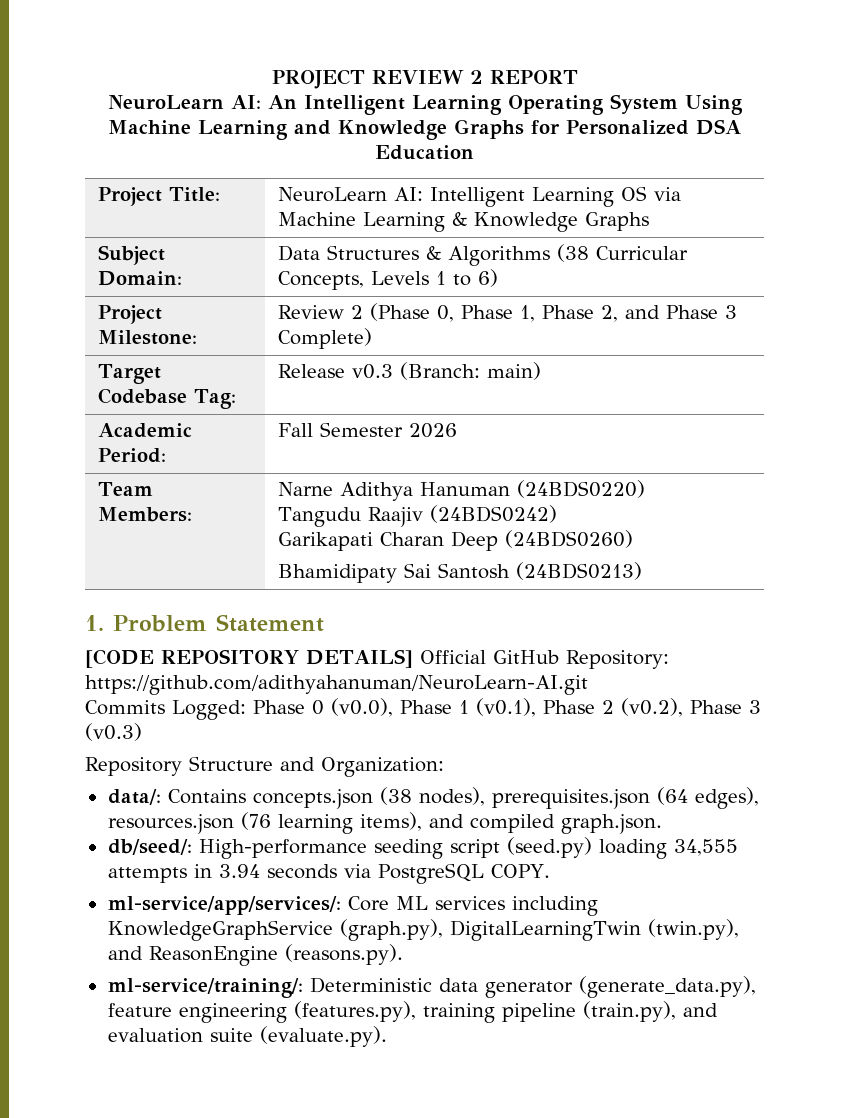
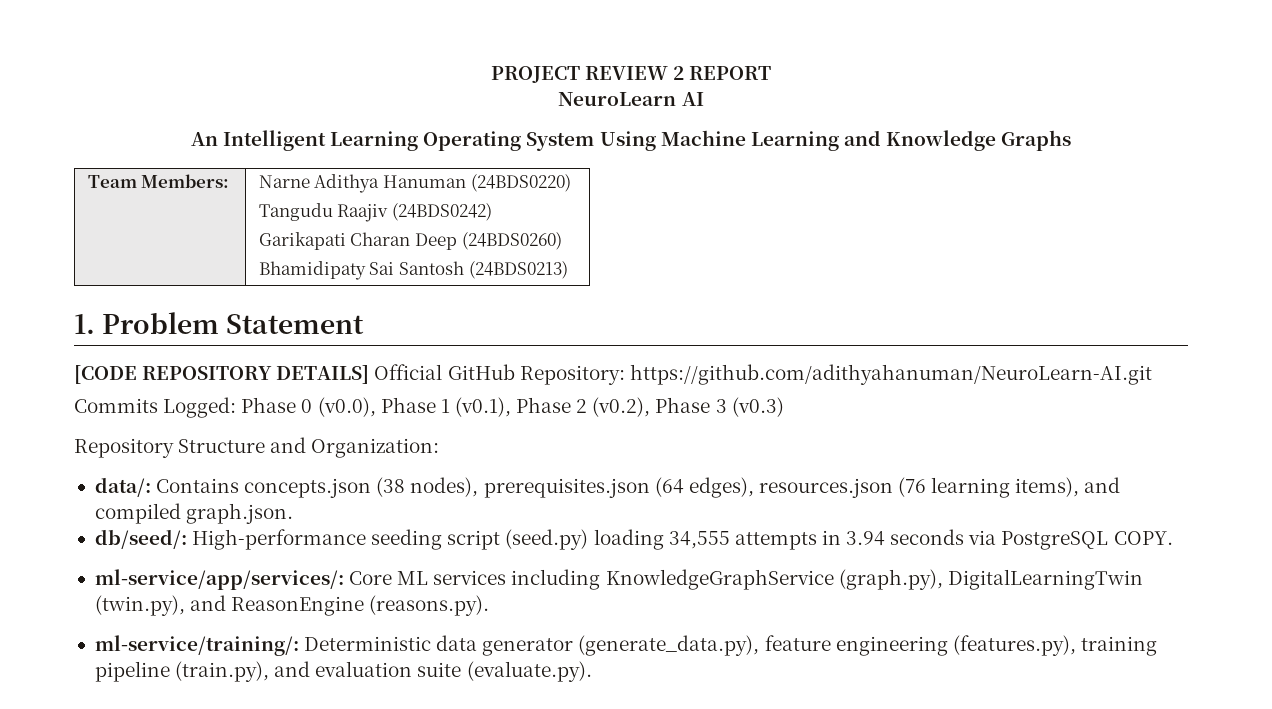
[230,95,261,109] AI: -> [681,92,704,106] AI //
[531,119,741,135] [375,145,474,160] [97,187,220,206] [277,186,681,207] [277,211,649,232] [97,245,165,265] [97,271,182,286] [277,244,688,266] [277,269,498,290] [97,305,162,324] [97,330,197,345] [277,303,737,322] [277,328,372,349] [97,364,161,384] [97,388,236,409] [277,362,541,380] [97,423,192,438] [97,448,166,463] [277,422,457,438] for Personalized DSA Education // Project Title: | NeuroLearn AI: Intelligent Learning OS via Machine Learning & Knowledge Graphs // Subject Domain: | Data Structures & Algorithms (38 Curricular Concepts, Levels 1 to 6) // Project Milestone: | Review 2 (Phase 0, Phase 1, Phase 2, and Phase 3 Complete) // Target Codebase Tag: | Release v0.3 (Branch: main) // Academic Period: | Fall Semester 2026 -> (1072, 140) none

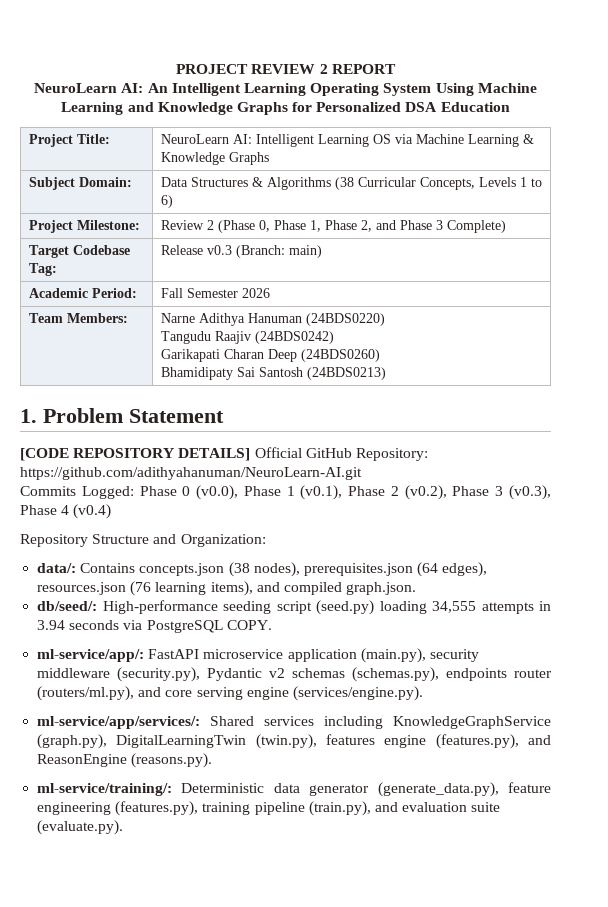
[681,92,704,106] AI // -> [121,83,144,93] AI:
(1072, 140) none -> [292,102,510,112] [28,134,110,147] [160,134,534,147] [160,152,269,165] [28,177,132,190] [160,177,542,190] [160,195,173,208] [28,220,140,233] [160,220,506,233] [28,245,130,258] [28,263,57,276] [160,245,322,258] [28,288,137,298] [160,288,270,298] for Personalized DSA Education // Project Title: | NeuroLearn AI: Intelligent Learning OS via Machine Learning & Knowledge Graphs // Subject Domain: | Data Structures & Algorithms (38 Curricular Concepts, Levels 1 to 6) // Project Milestone: | Review 2 (Phase 0, Phase 1, Phase 2, and Phase 3 Complete) // Target Codebase Tag: | Release v0.3 (Branch: main) // Academic Period: | Fall Semester 2026
[731,397,784,417] (v0.3) -> [509,485,551,500] [20,504,112,519] (v0.3), Phase 4 (v0.4)
(1173, 538) none -> [37,648,479,663] [37,667,552,682] [37,686,423,701] // ml-service/app/: FastAPI microservice application (main.py), security middleware (security.py), Pydantic v2 schemas (schemas.py), endpoints router (routers/ml.py), and core serving engine (services/engine.py).
[349,571,429,585] Core ML -> [210,716,255,726] Shared
(185, 605) none -> [326,734,519,749] features engine (features.py),

